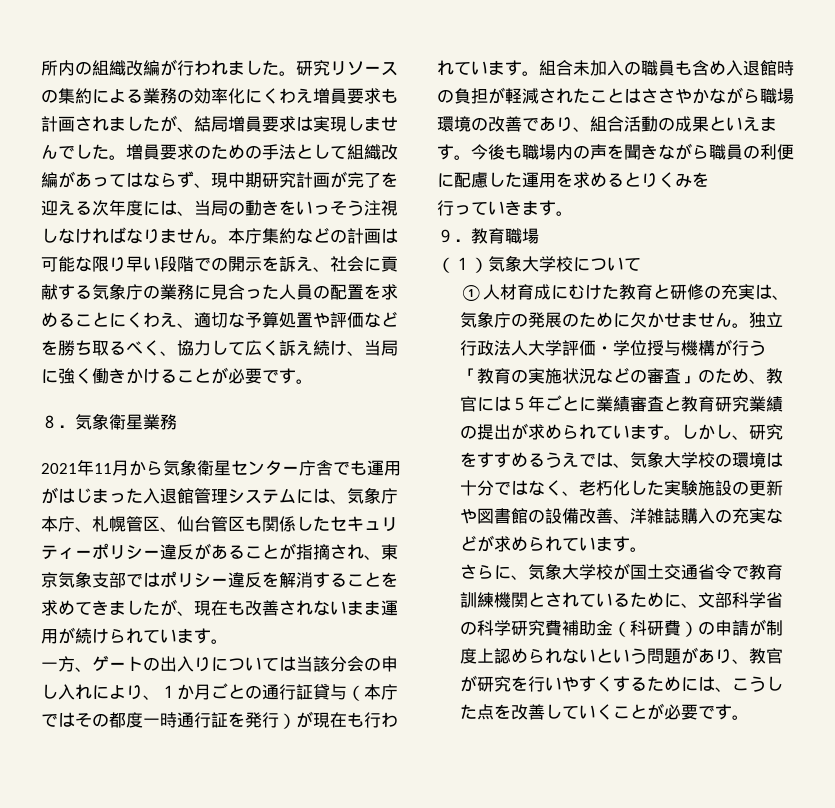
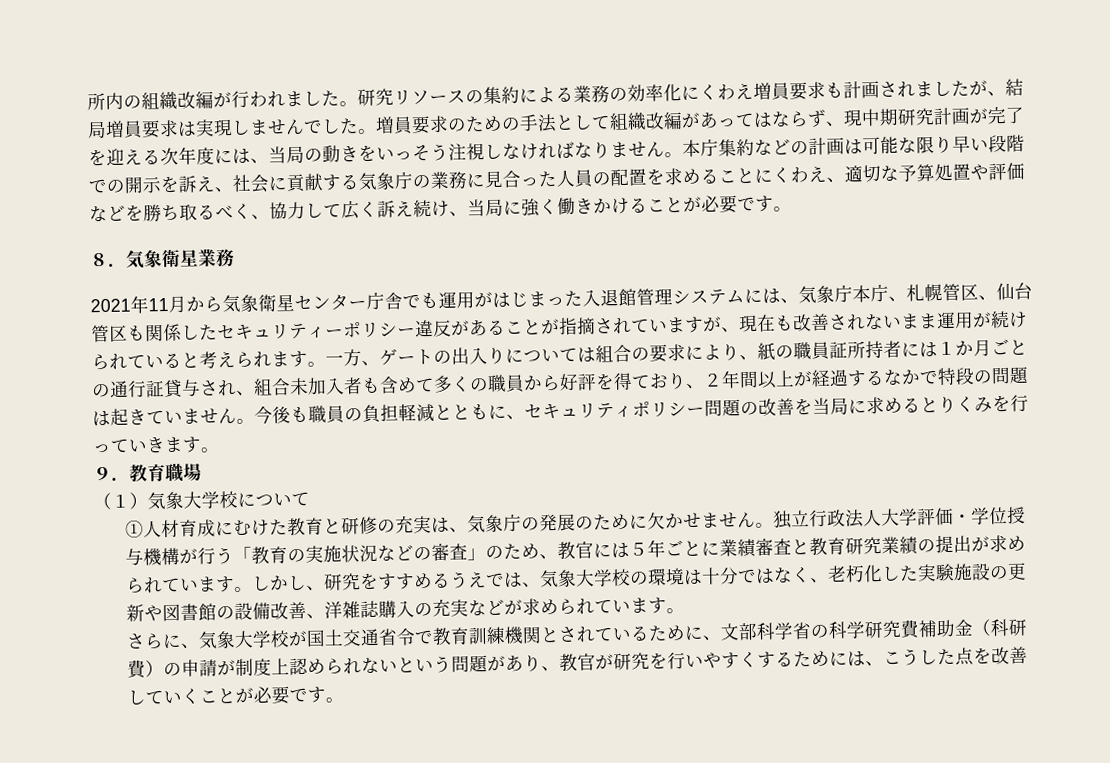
[364,544,398,560] [41,571,398,588] [41,600,160,616] 、東京気象支部ではポリシー違反を解消することを求めてきました -> [631,316,704,333] ています
[177,628,228,644] ます。 // -> [163,350,326,369] ると考えられます。
[296,656,398,672] [41,684,160,700] 当該分会の申し入れにより、 -> [595,340,938,363] 組合の要求により、紙の職員証所持者には
[347,684,398,701] [41,711,398,729] [437,60,794,76] [437,87,794,104] [437,116,777,132] [437,143,794,160] [437,172,573,188] （本庁ではその都度一時通行証を発行）が現在も行われています。組合未加入の職員も含め入退館時の負担が軽減されたことはささやかながら職場環境の改善であり、組合活動の成果といえます。今後も職場内の声を聞きながら職員の利便に配慮した運用を -> [199,366,1029,397] [92,397,867,427] され、組合未加入者も含めて多くの職員から好評を得ており、２年間以上が経過するなかで特段の問題は起きていません。今後も職員の負担軽減とともに、セキュリティポリシー問題の改善を当局に
(709, 179) // -> (1011, 403) none

